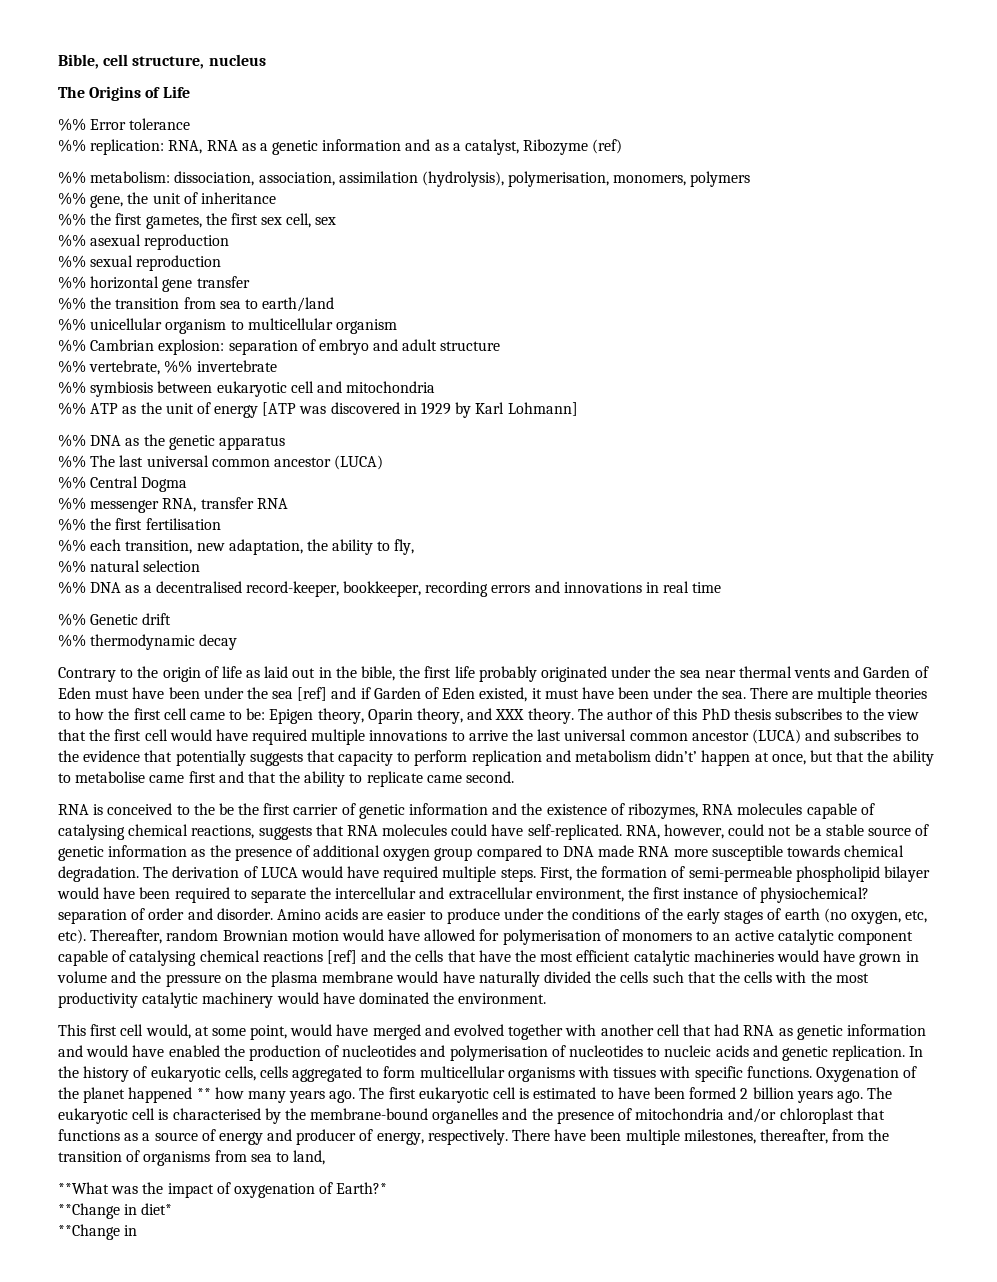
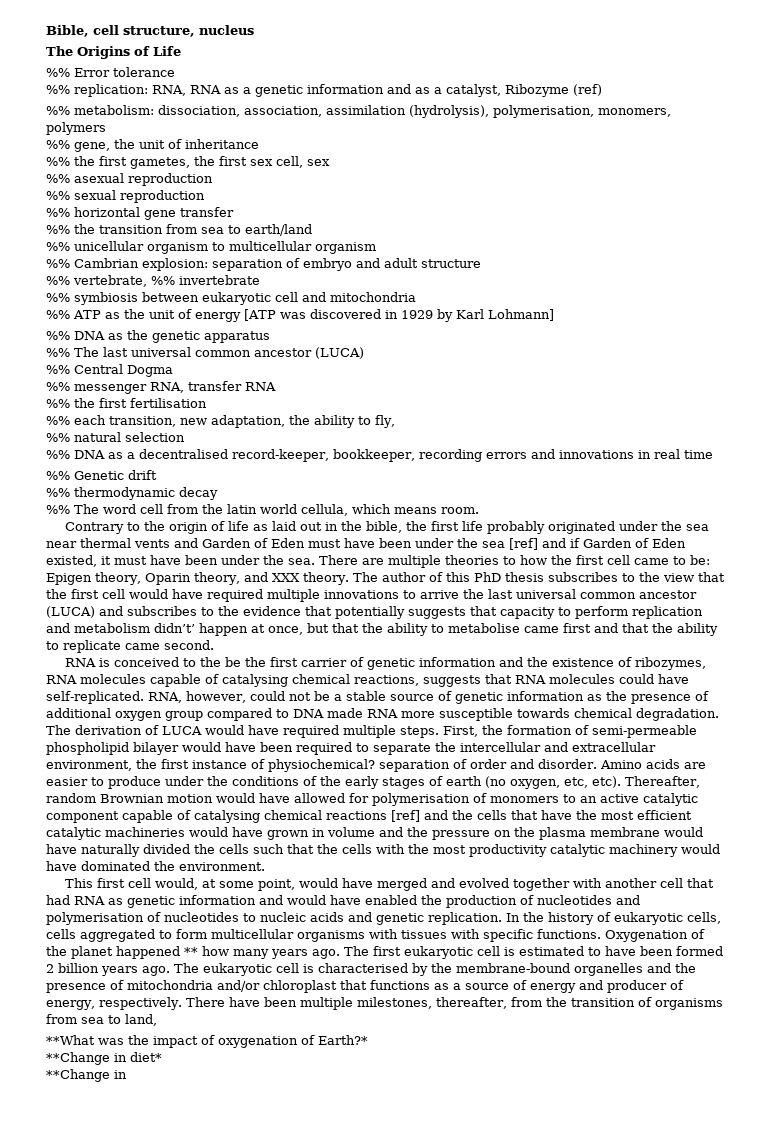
(238, 642) none -> [46,504,479,516] // %% The word cell from the latin world cellula, which means room.

